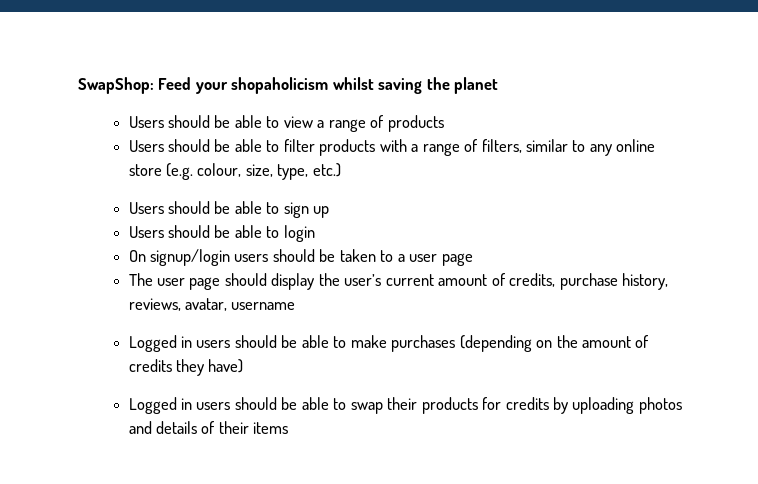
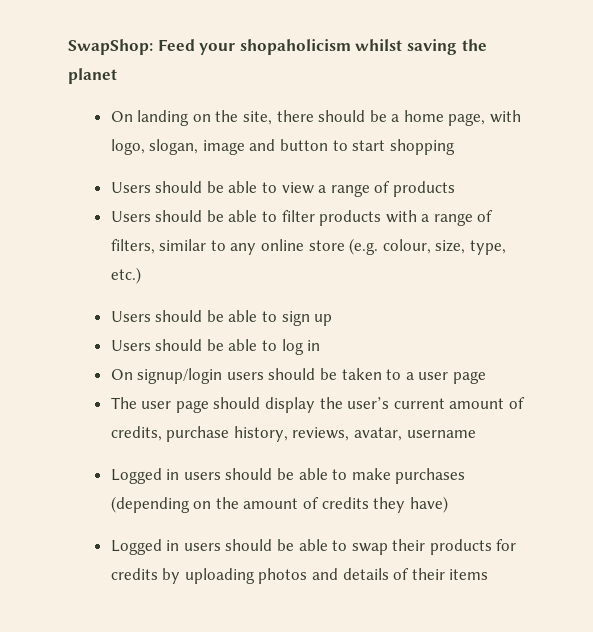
(499, 85) none -> [110,110,522,126] [110,139,455,155] // On landing on the site, there should be a home page, with logo, slogan, image and button to start shopping
[283,225,315,242] login -> [281,339,321,355] log in

